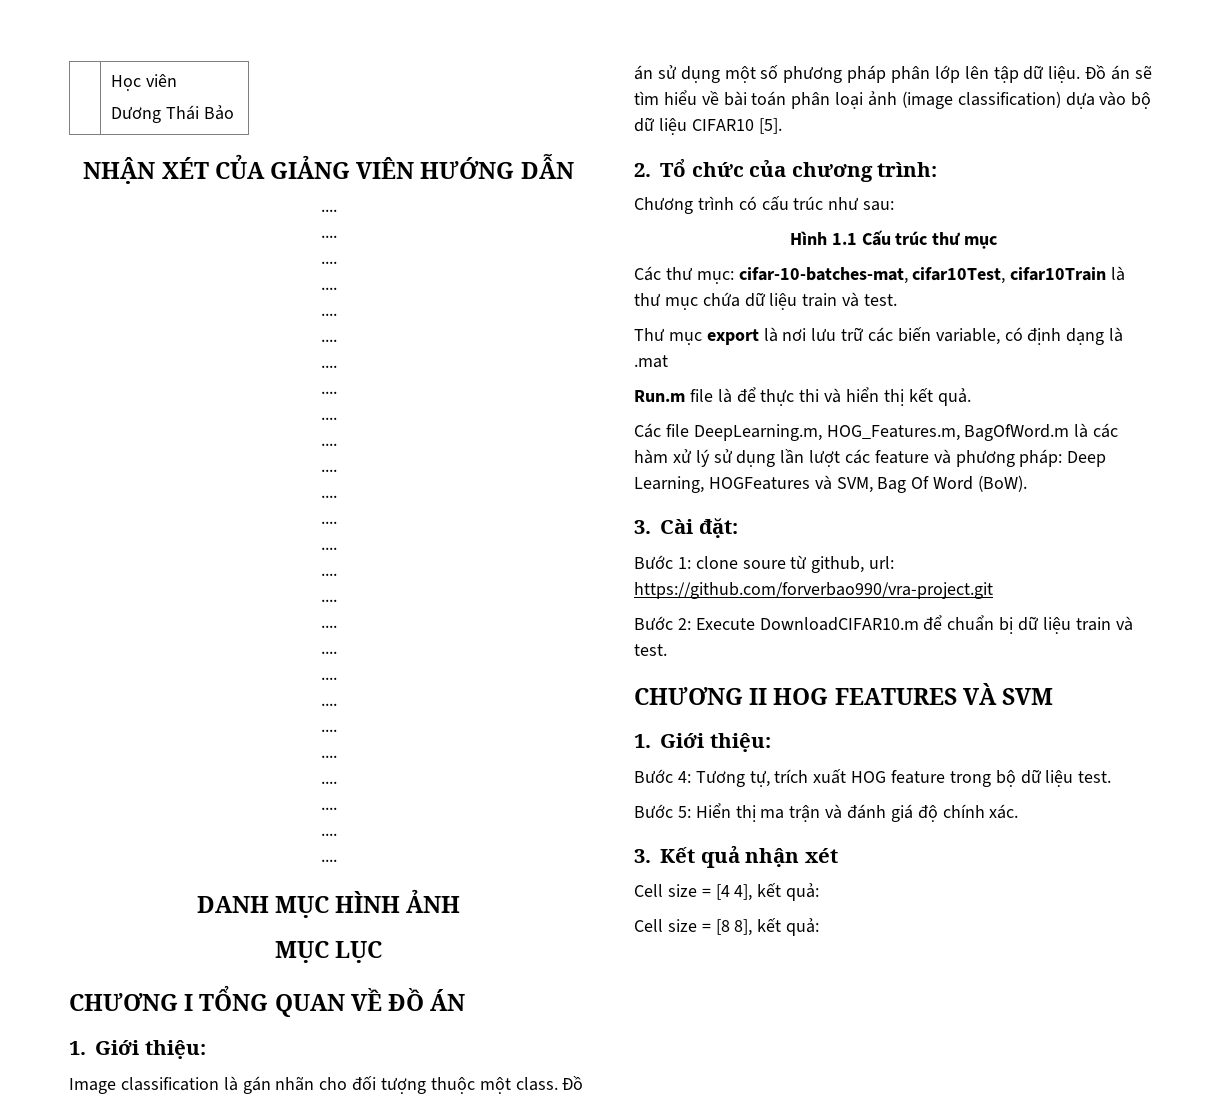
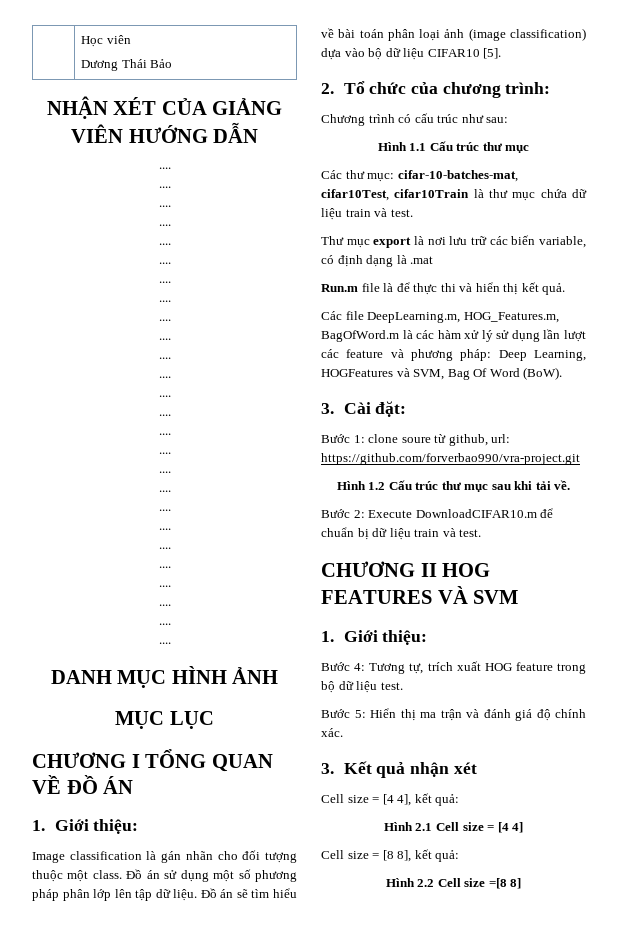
(993, 590) none -> [336,480,571,492] // Hình 1.2 Cấu trúc thư mục sau khi tải về.
(820, 892) none -> [383,822,524,833] // Hình 2.1 Cell size = [4 4]
(820, 927) none -> [385,878,522,889] // Hình 2.2 Cell size =[8 8]

